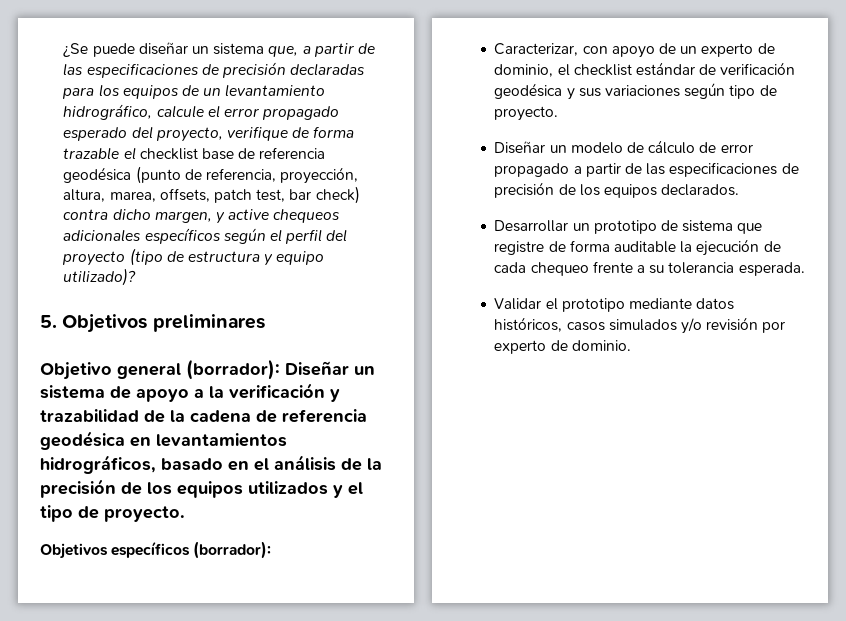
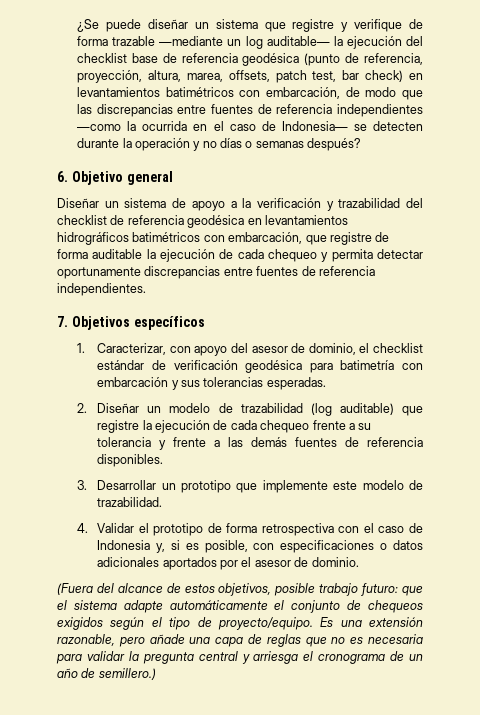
[268,43,375,57] [63,62,366,78] [62,84,326,99] [63,104,340,120] [63,126,355,142] [63,147,136,160] que, a partir de las especificaciones de precisión declaradas para los equipos de un levantamiento hidrográfico, calcule el error propagado esperado del proyecto, verifique de forma trazable el -> [264,19,423,32] [77,36,424,49] que registre y verifique de forma trazable —mediante un log auditable— la ejecución del
[63,209,341,224] [63,228,348,244] [62,248,325,266] [63,268,137,286] [40,314,265,333] contra dicho margen, y active chequeos adicionales específicos según el perfil del proyecto (tipo de estructura y equipo utilizado)? // 5. Objetivos preliminares // -> [409,73,424,80] [77,87,423,100] [77,104,423,117] [77,121,423,131] [77,138,362,151] [57,171,68,182] en levantamientos batimétricos con embarcación, de modo que las discrepancias entre fuentes de referencia independientes —como la ocurrida en el caso de Indonesia— se detecten durante la operación y no días o semanas después? // 6.
[186,359,280,380] (borrador): -> (173, 178) //
[144,410,251,423] de la cadena -> [405,198,423,208] [57,215,107,225] del checklist
[40,455,382,474] [40,479,363,498] [40,505,185,522] [40,541,272,559] [494,43,775,58] [494,62,796,77] [494,83,777,100] [494,106,559,121] [494,140,753,154] [494,162,799,177] [494,182,740,198] [494,220,734,234] hidrográficos, basado en el análisis de la precisión de los equipos utilizados y el tipo de proyecto. // Objetivos específicos (borrador): // Caracterizar, con apoyo de un experto de dominio, el checklist estándar de verificación geodésica y sus variaciones según tipo de proyecto. // Diseñar un modelo de cálculo de error propagado a partir de las especificaciones de precisión de los equipos declarados. // Desarrollar un prototipo de sistema -> [57,232,303,245] hidrográficos batimétricos con embarcación,
[592,261,805,276] [494,298,735,312] [494,317,786,334] [494,340,631,354] frente a su tolerancia esperada. // Validar el prototipo mediante datos históricos, casos simulados y/o revisión por experto de dominio. -> [321,249,423,262] [57,266,375,279] [57,283,146,296] [57,316,205,330] [77,343,423,356] [97,360,423,373] [97,377,326,390] [77,403,423,416] [97,420,372,433] [97,437,423,450] [97,454,164,467] [77,480,423,493] [97,497,163,507] [77,523,423,536] [97,540,423,553] [97,557,359,570] [57,583,424,596] [57,600,423,613] [57,617,423,630] [57,634,424,647] [56,651,423,664] [57,668,156,680] y permita detectar oportunamente discrepancias entre fuentes de referencia independientes. // 7. Objetivos específicos // 1. Caracterizar, con apoyo del asesor de dominio, el checklist estándar de verificación geodésica para batimetría con embarcación y sus tolerancias esperadas. // 2. Diseñar un modelo de trazabilidad (log auditable) que registre la ejecución de cada chequeo frente a su tolerancia y frente a las demás fuentes de referencia disponibles. // 3. Desarrollar un prototipo que implemente este modelo de trazabilidad. // 4. Validar el prototipo de forma retrospectiva con el caso de Indonesia y, si es posible, con especificaciones o datos adicionales aportados por el asesor de dominio. // (Fuera del alcance de estos objetivos, posible trabajo futuro: que el sistema adapte automáticamente el conjunto de chequeos exigidos según el tipo de proyecto/equipo. Es una extensión razonable, pero añade una capa de reglas que no es necesaria para validar la pregunta central y arriesga el cronograma de un año de semillero.)

